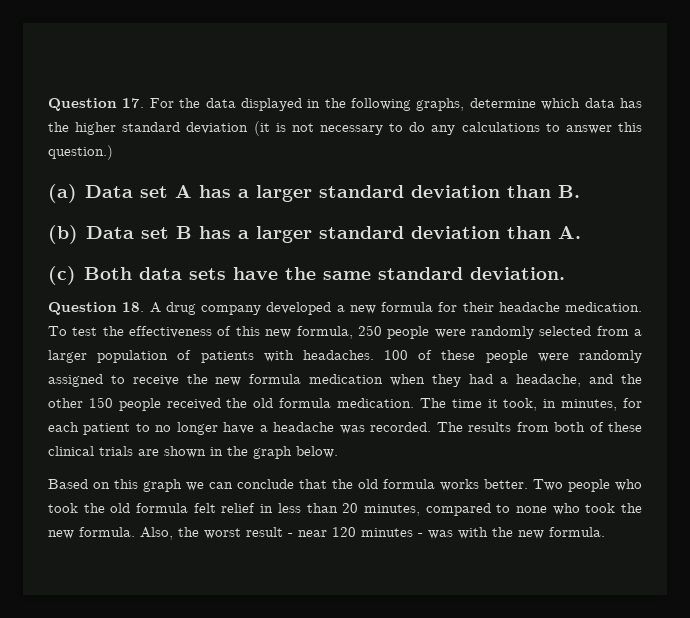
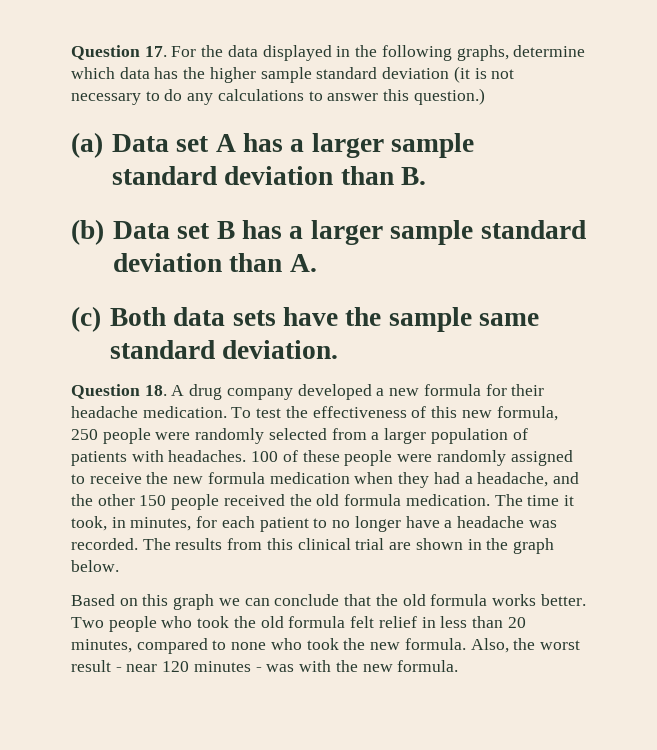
(117, 128) none -> [260,67,312,83] sample
(312, 193) none -> [391,133,475,158] sample
(312, 234) none -> [390,220,474,245] sample
(316, 273) none -> [388,307,472,332] sample
[554,422,642,432] [48,446,133,456] both of these clinical trials -> [266,538,385,550] this clinical trial

